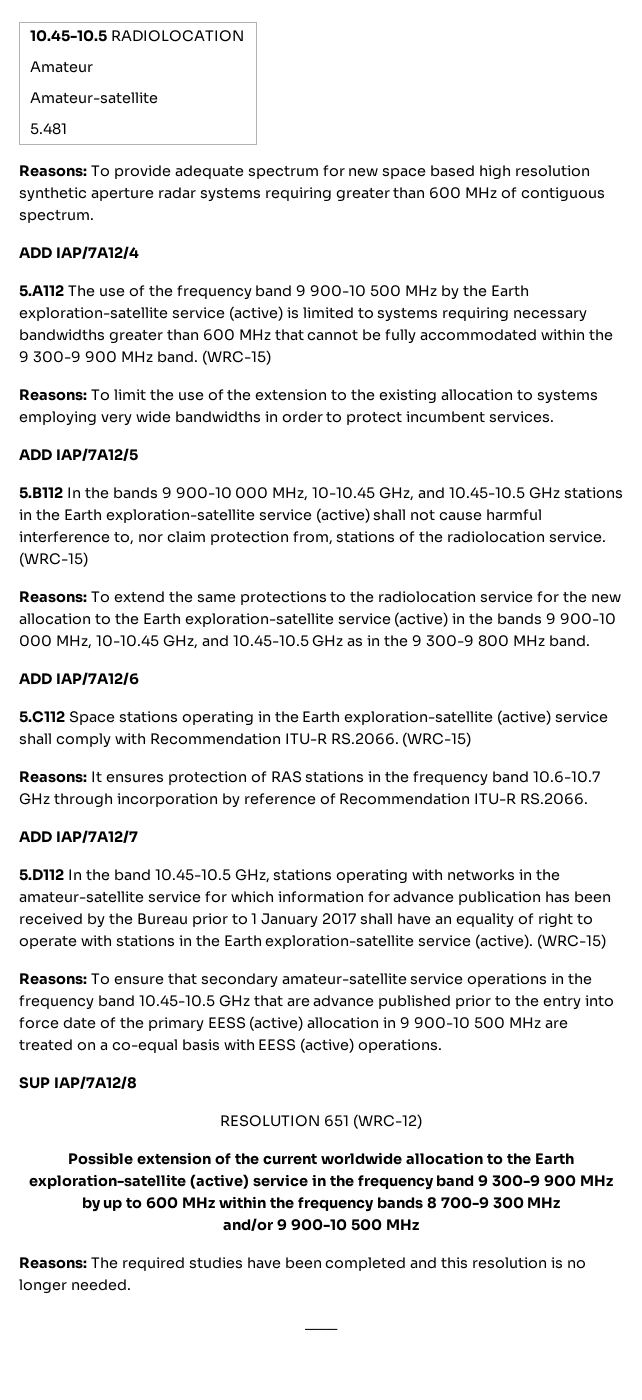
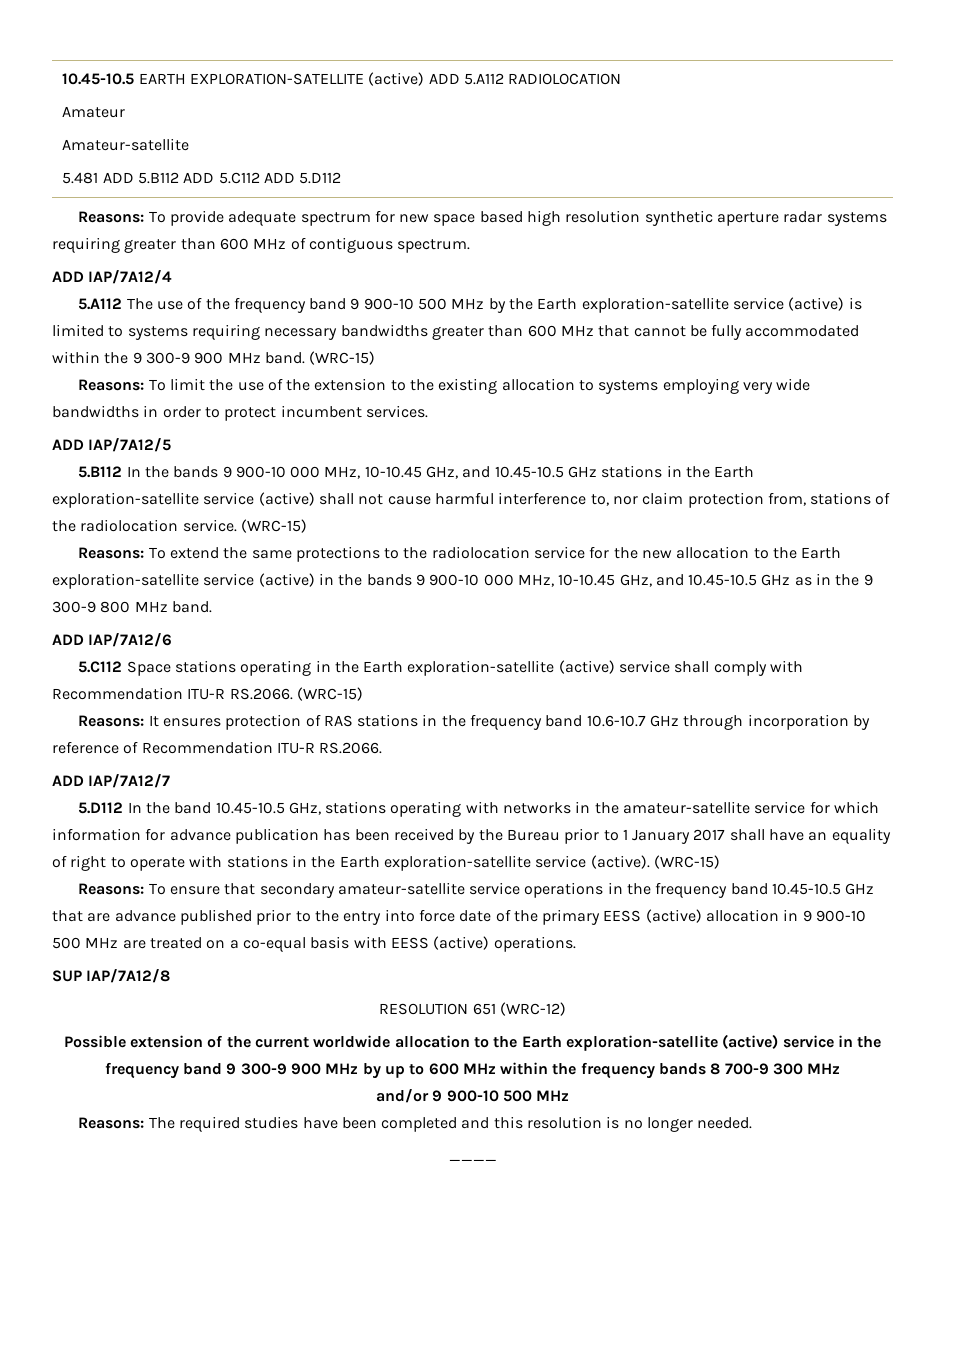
[29,30,107,42] 10.45-10.5 -> [62,72,504,86] 10.45-10.5 EARTH EXPLORATION-SATELLITE (active) ADD 5.A112
(67, 129) none -> [102,172,342,184] ADD 5.B112 ADD 5.C112 ADD 5.D112

